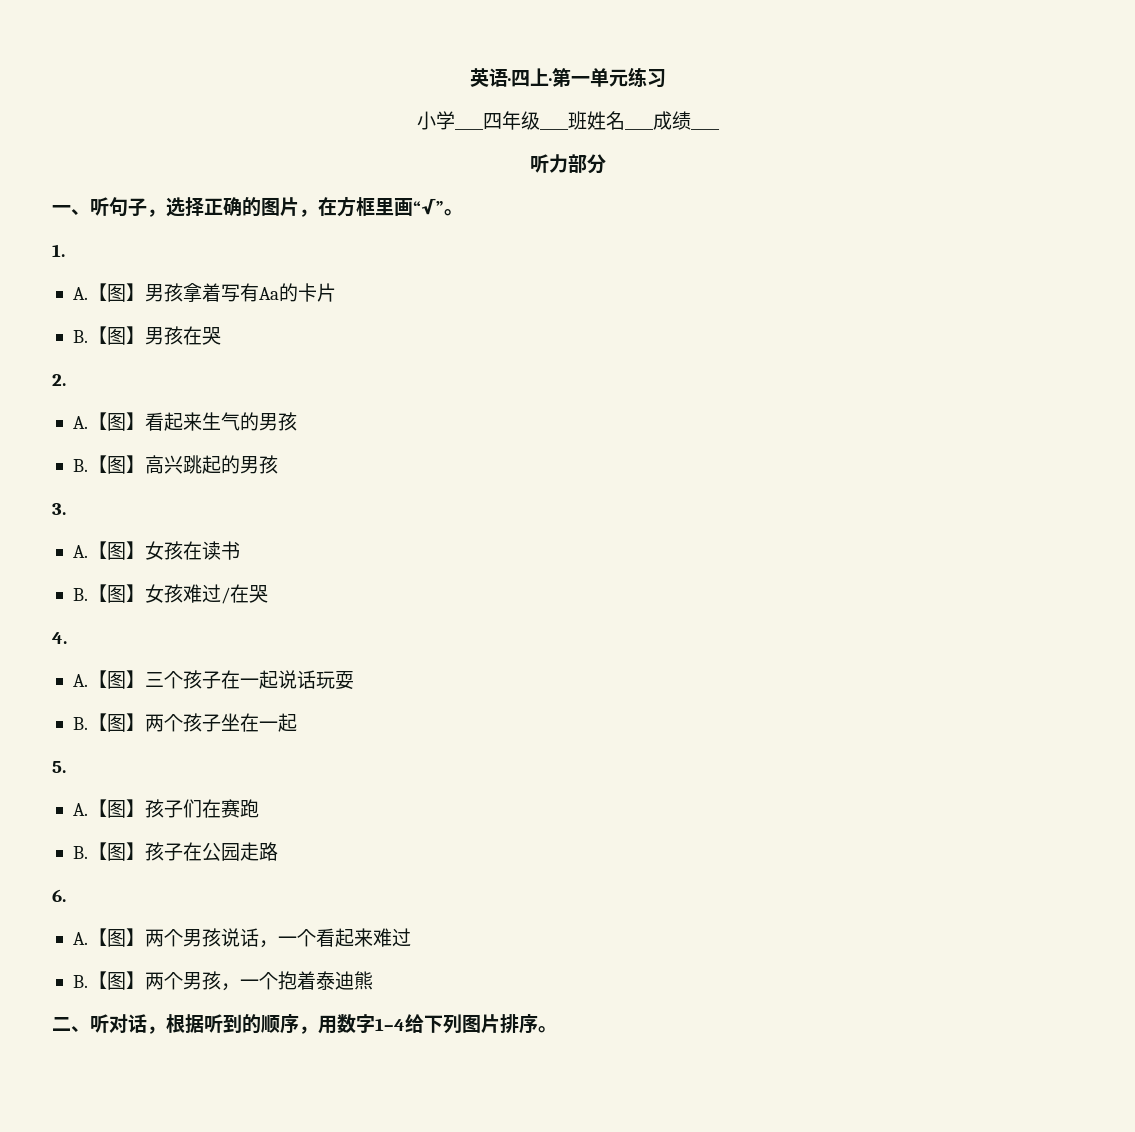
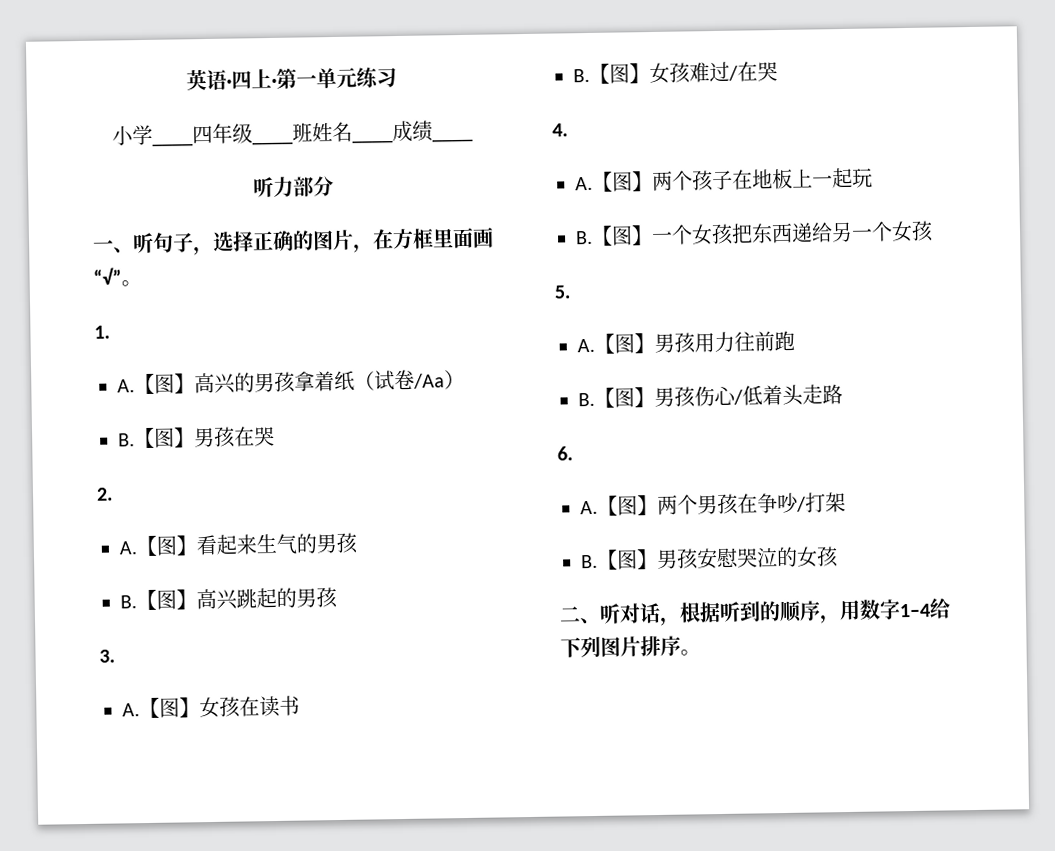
(394, 207) none -> [452,227,474,249] 面
(145, 292) none -> [194,372,255,394] 高兴的
[220,283,336,302] 写有Aa的卡片 -> [334,369,465,392] 纸（试卷/Aa）
[144,672,164,687] 三 -> [652,170,673,192] 两
[239,670,316,689] 一起说话 -> [752,167,853,190] 地板上一起
[334,671,354,689] [72,713,297,732] 耍 // B.【图】两个孩子坐在一起 -> [575,220,934,246] // B.【图】一个女孩把东西递给另一个女孩
[144,799,240,818] 孩子们在赛 -> [654,331,775,354] 男孩用力往前
[144,842,240,861] 孩子在公园 -> [654,384,804,408] 男孩伤心/低着头
[220,928,411,948] [72,971,373,991] 说话，一个看起来难过 // B.【图】两个男孩，一个抱着泰迪熊 -> [737,492,846,514] [581,546,839,570] 在争吵/打架 // B.【图】男孩安慰哭泣的女孩

